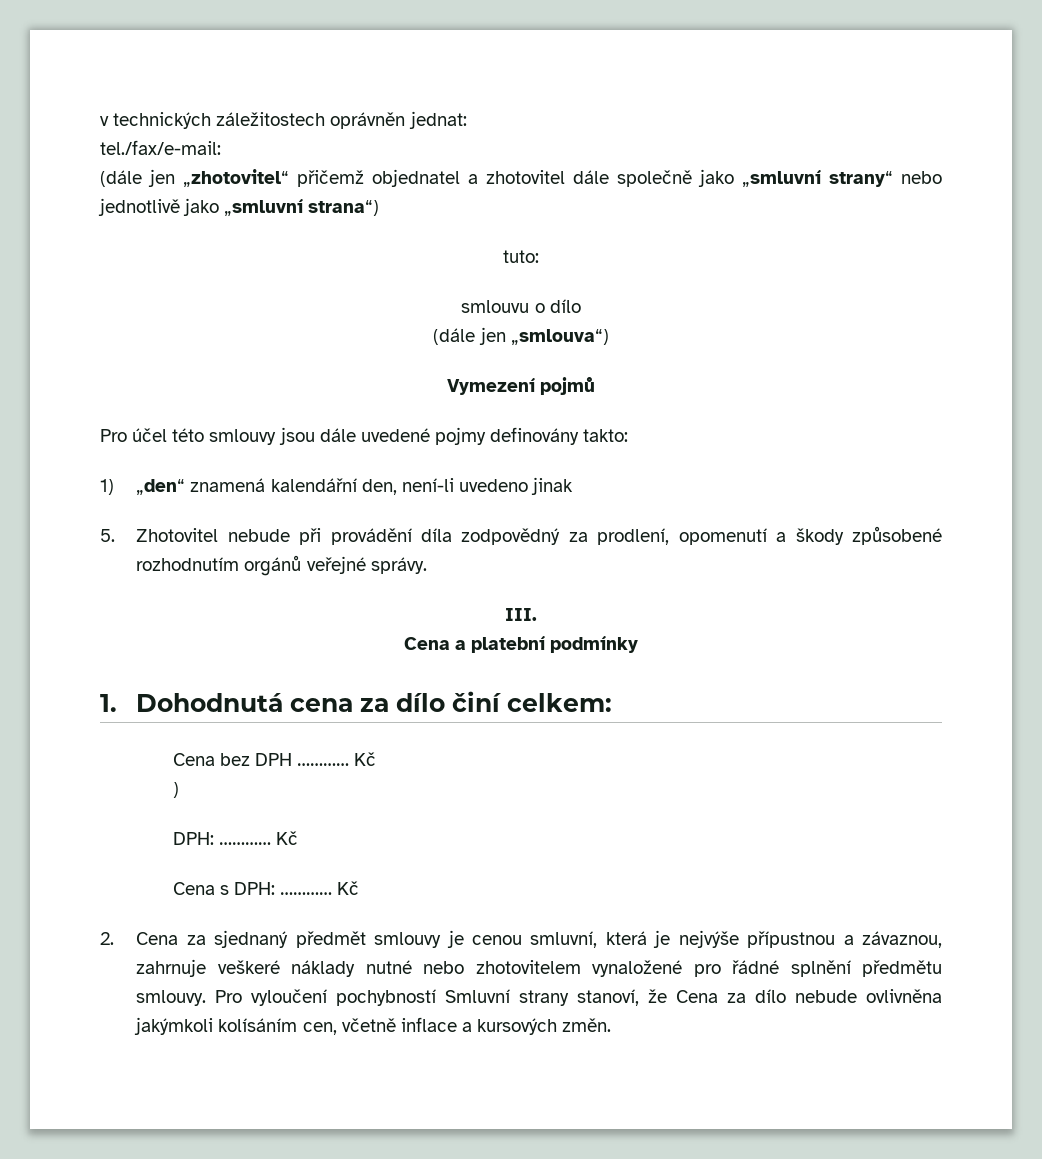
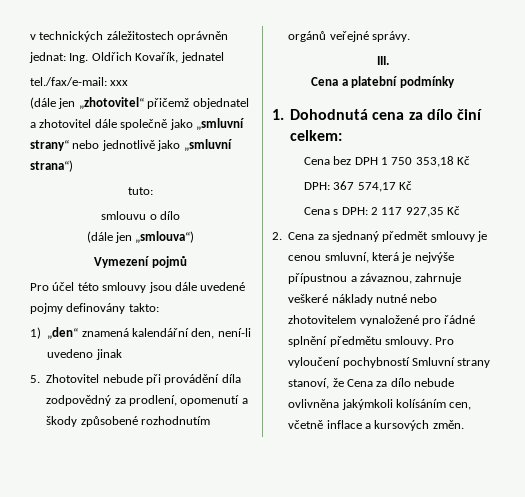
(467, 120) none -> [69,52,224,63] Ing. Oldřich Kovařík, jednatel
(221, 147) none -> [110,80,129,86] xxx
[297,752,377,766] [172,782,179,798] [172,832,271,845] ………… Kč // ) // DPH: ………… -> [381,156,471,167] [303,181,396,192] 1 750 353,18 Kč // DPH: 367 574,17
[280,892,333,895] ………… -> [371,207,444,217] 2 117 927,35

